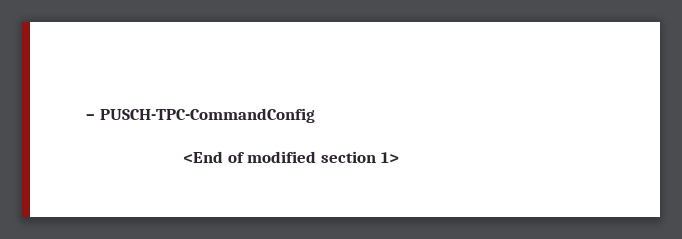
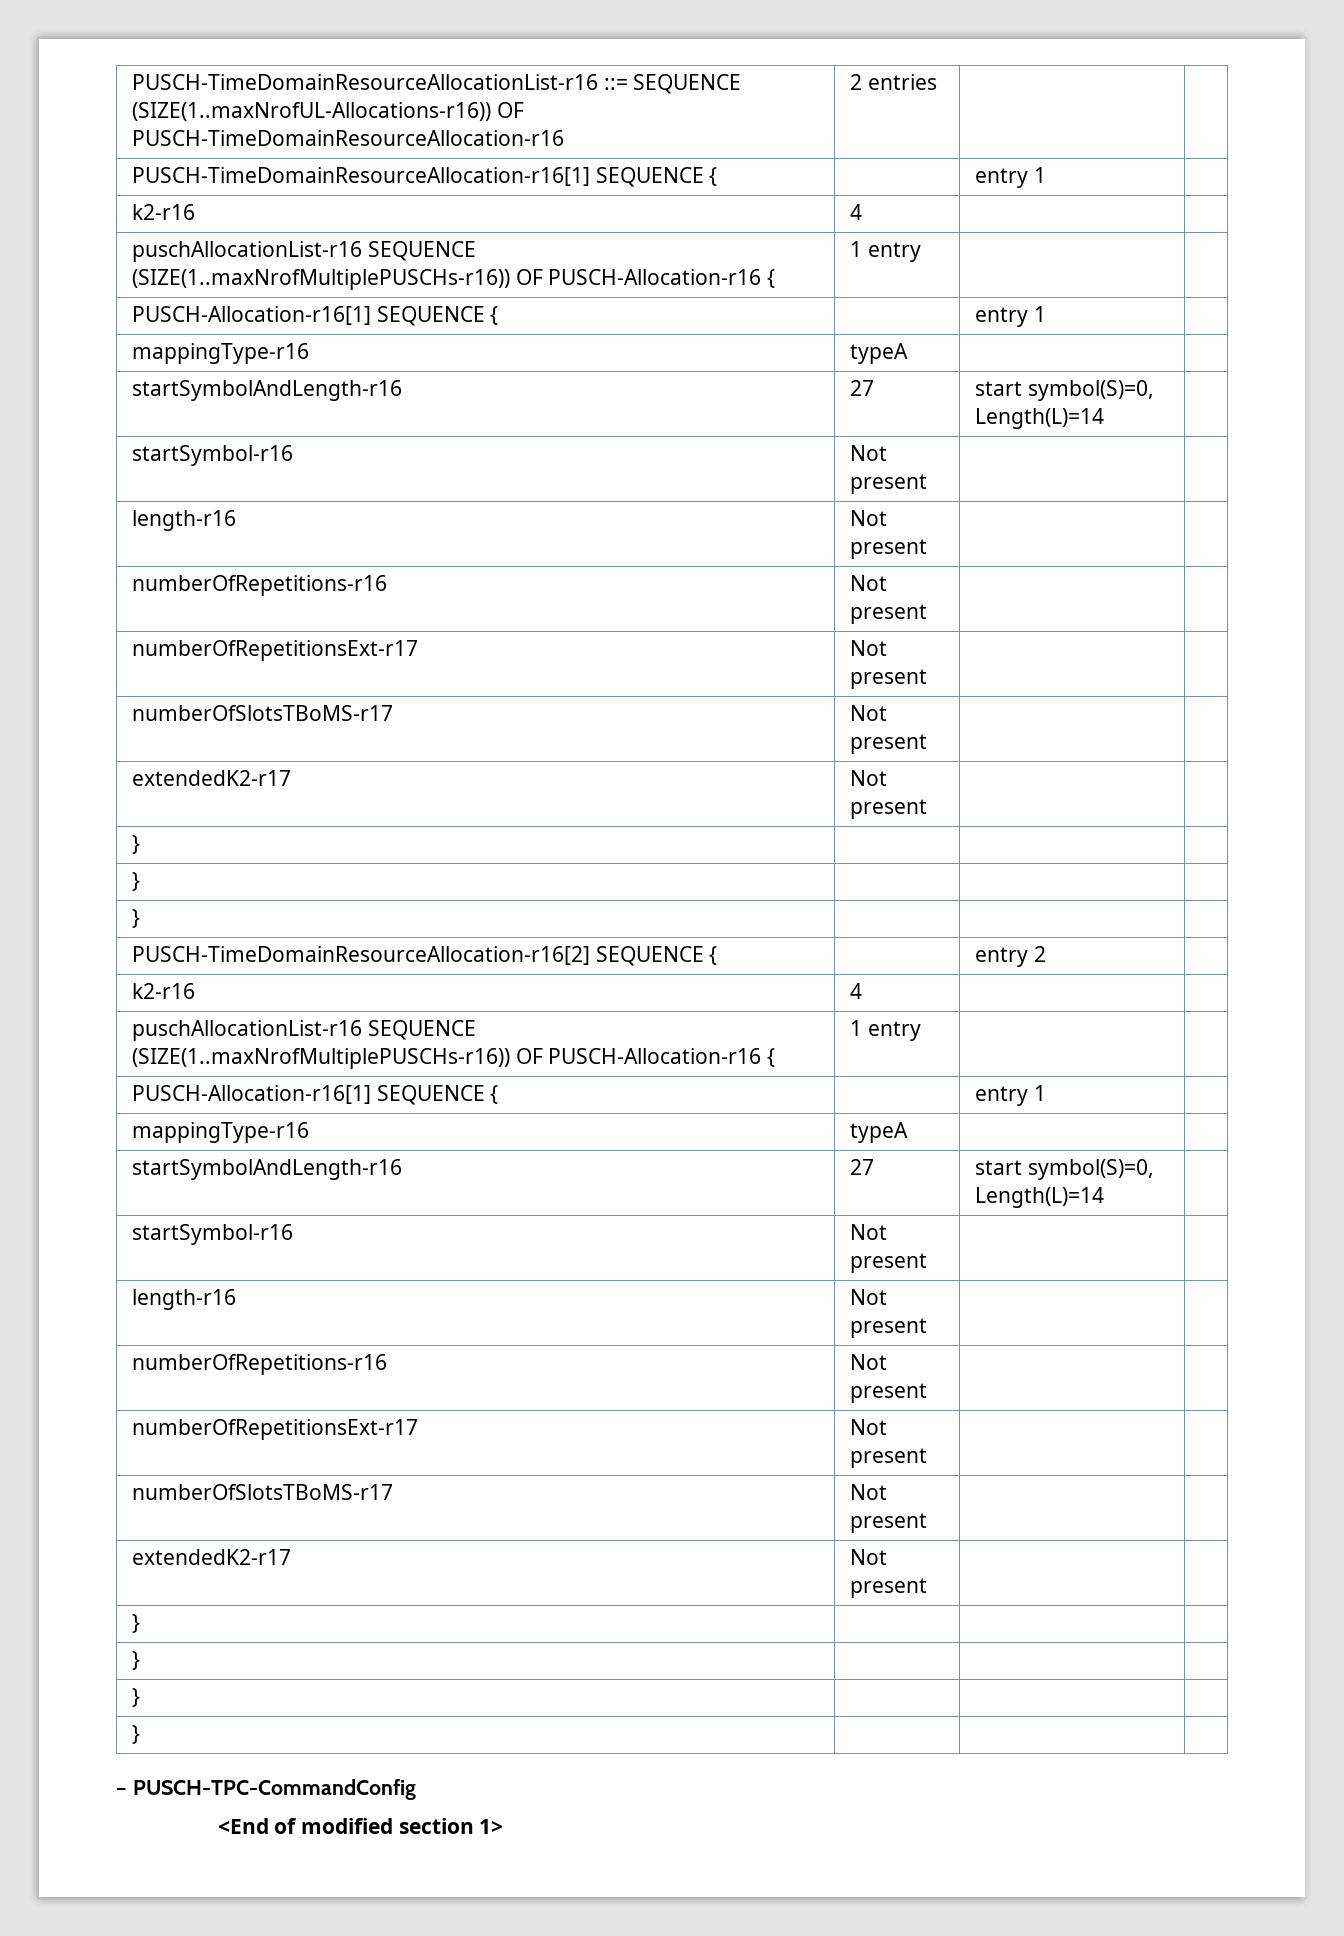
(86, 117) none -> [131,74,742,94] [131,102,524,121] [131,130,564,146] [849,74,937,90] [131,167,718,187] [974,167,1046,188] [131,204,195,220] [849,204,862,220] [131,241,476,262] [131,269,776,290] [849,241,921,262] [131,306,499,326] [974,306,1046,327] [131,343,309,364] [849,343,908,364] [131,380,402,401] [849,380,874,396] [974,380,1154,401] [974,408,1104,429] [131,445,293,466] [849,445,887,461] [849,474,927,494] [131,510,236,531] [849,510,887,526] [849,539,927,559] [131,575,387,596] [849,575,887,591] [849,604,927,624] [131,640,418,661] [849,640,887,656] [849,669,927,689] [131,705,393,721] [849,705,887,721] [849,734,927,754] [131,770,291,786] [849,770,887,786] [849,799,927,819] [131,835,140,854] [131,872,140,891] [131,909,140,928] [131,946,718,966] [974,946,1046,967] [131,983,195,999] [849,983,862,999] [131,1020,476,1041] [131,1048,776,1069] [849,1020,921,1041] [131,1085,499,1105] [974,1085,1046,1106] [131,1122,309,1143] [849,1122,908,1143] [131,1159,402,1180] [849,1159,874,1175] [974,1159,1154,1180] [974,1187,1104,1208] [131,1224,293,1245] [849,1224,887,1240] [849,1253,927,1273] [131,1289,236,1310] [849,1289,887,1305] [849,1318,927,1338] [131,1354,387,1375] [849,1354,887,1370] [849,1383,927,1403] [131,1419,418,1440] [849,1419,887,1435] [849,1448,927,1468] [131,1484,393,1500] [849,1484,887,1500] [849,1513,927,1533] [131,1549,291,1565] [849,1549,887,1565] [849,1578,927,1598] [131,1614,140,1633] [131,1651,140,1670] [131,1688,140,1707] [131,1725,140,1744] PUSCH-TimeDomainResourceAllocationList-r16 ::= SEQUENCE (SIZE(1..maxNrofUL-Allocations-r16)) OF PUSCH-TimeDomainResourceAllocation-r16 | 2 entries | | // PUSCH-TimeDomainResourceAllocation-r16[1] SEQUENCE { | | entry 1 | // k2-r16 | 4 | | // puschAllocationList-r16 SEQUENCE (SIZE(1..maxNrofMultiplePUSCHs-r16)) OF PUSCH-Allocation-r16 { | 1 entry | | // PUSCH-Allocation-r16[1] SEQUENCE { | | entry 1 | // mappingType-r16 | typeA | | // startSymbolAndLength-r16 | 27 | start symbol(S)=0, Length(L)=14 | // startSymbol-r16 | Not present | | // length-r16 | Not present | | // numberOfRepetitions-r16 | Not present | | // numberOfRepetitionsExt-r17 | Not present | | // numberOfSlotsTBoMS-r17 | Not present | | // extendedK2-r17 | Not present | | // } | | | // } | | | // } | | | // PUSCH-TimeDomainResourceAllocation-r16[2] SEQUENCE { | | entry 2 | // k2-r16 | 4 | | // puschAllocationList-r16 SEQUENCE (SIZE(1..maxNrofMultiplePUSCHs-r16)) OF PUSCH-Allocation-r16 { | 1 entry | | // PUSCH-Allocation-r16[1] SEQUENCE { | | entry 1 | // mappingType-r16 | typeA | | // startSymbolAndLength-r16 | 27 | start symbol(S)=0, Length(L)=14 | // startSymbol-r16 | Not present | | // length-r16 | Not present | | // numberOfRepetitions-r16 | Not present | | // numberOfRepetitionsExt-r17 | Not present | | // numberOfSlotsTBoMS-r17 | Not present | | // extendedK2-r17 | Not present | | // } | | | // } | | | // } | | | // } | | | //

